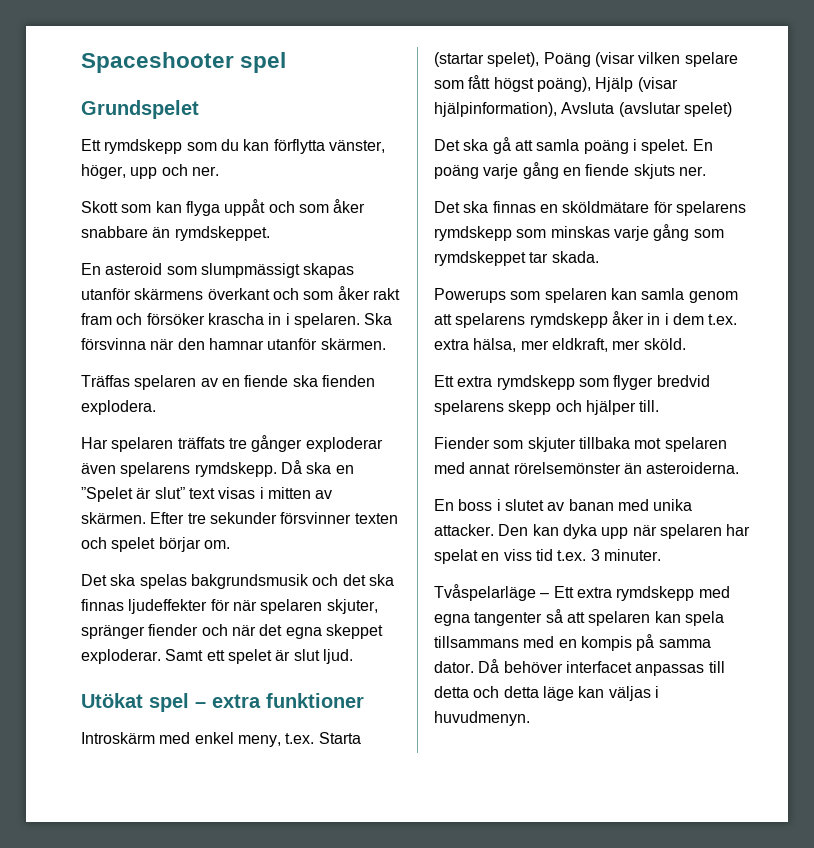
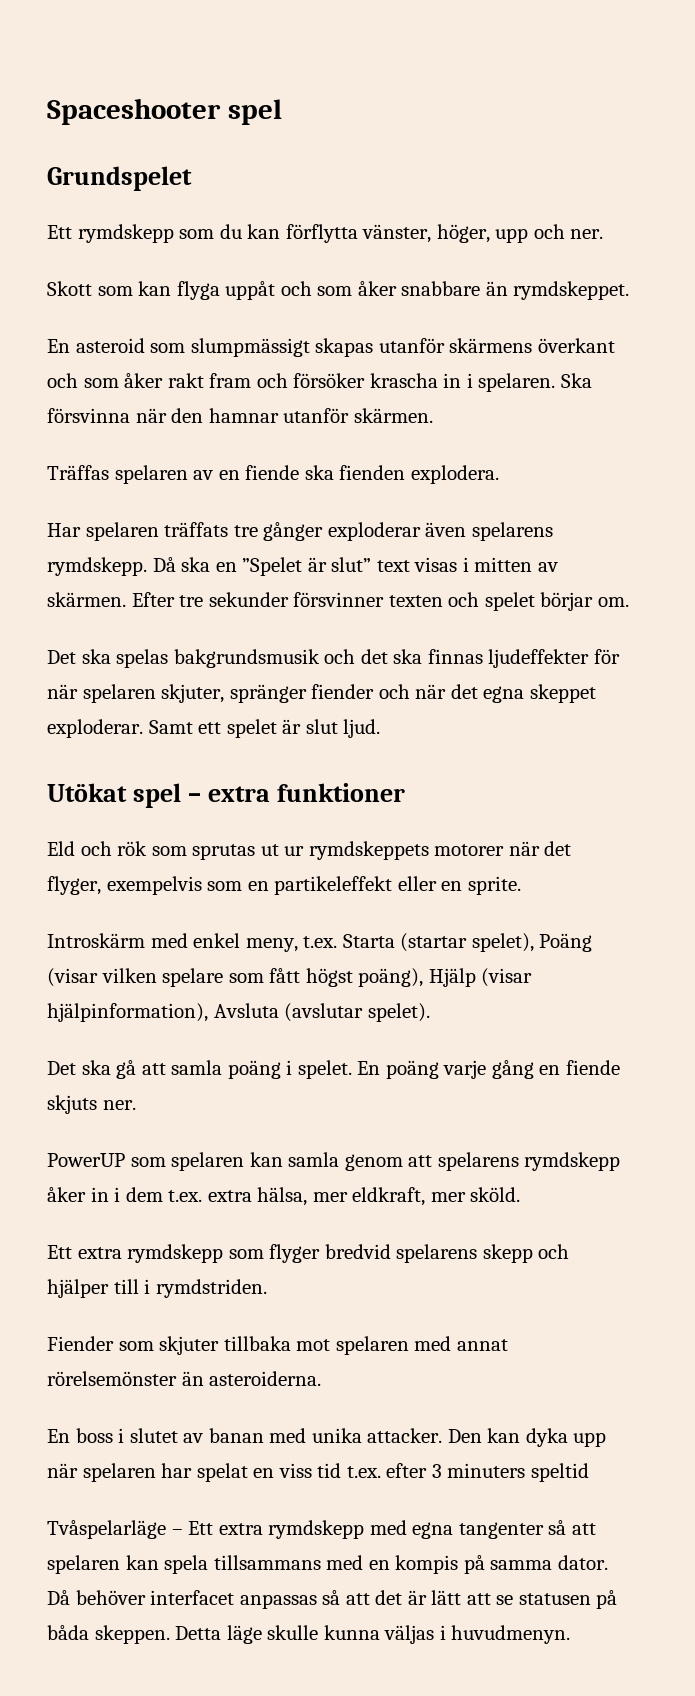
(364, 700) none -> [47,841,572,860] [47,876,521,895] // Eld och rök som sprutas ut ur rymdskeppets motorer när det flyger, exempelvis som en partikeleffekt eller en sprite.
[683,102,732,117] spelet) -> [367,1003,430,1022] spelet).
[434,201,746,216] [434,224,724,241] [434,251,599,266] [434,288,506,303] Det ska finnas en sköldmätare för spelarens rymdskepp som minskas varje gång som rymdskeppet tar skada. // Powerups -> [47,1153,125,1167] PowerUP
[639,400,660,412] till. -> [113,1279,267,1298] till i rymdstriden.
[590,549,661,561] 3 minuter. -> [386,1463,589,1482] efter 3 minuters speltid
[708,661,725,673] [434,686,605,701] till detta och detta läge kan -> [322,1590,618,1609] [47,1625,380,1644] så att det är lätt att se statusen på båda skeppen. Detta läge skulle kunna

